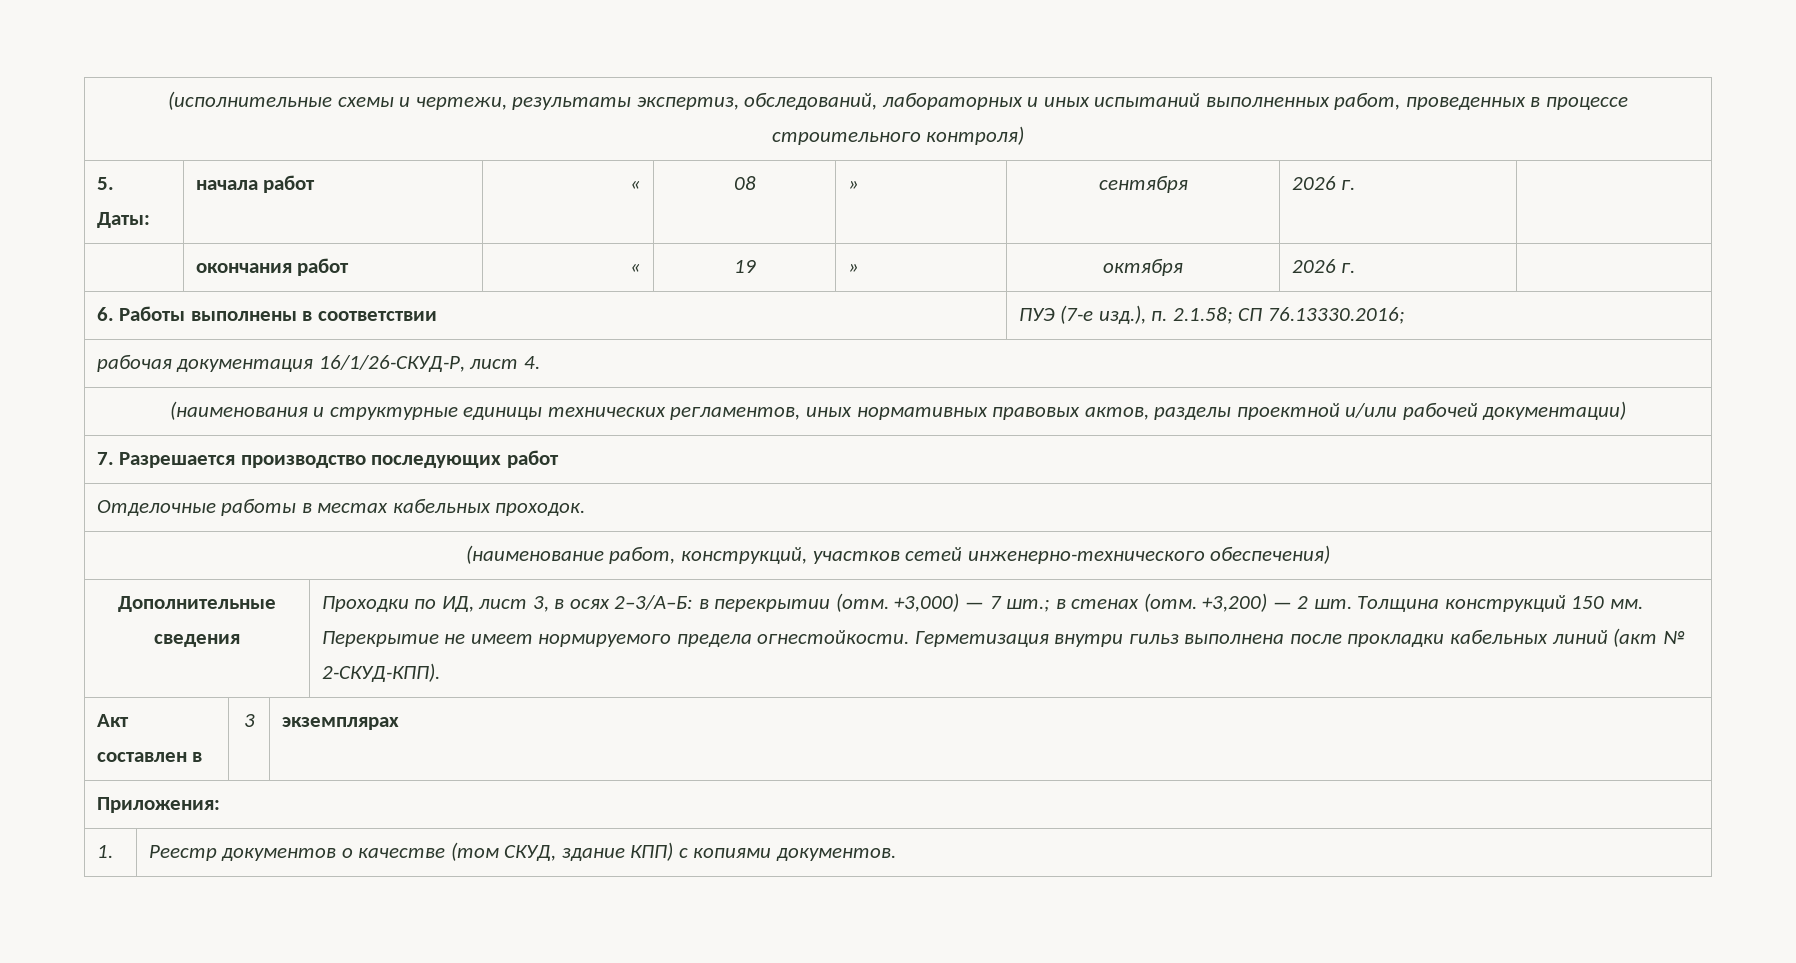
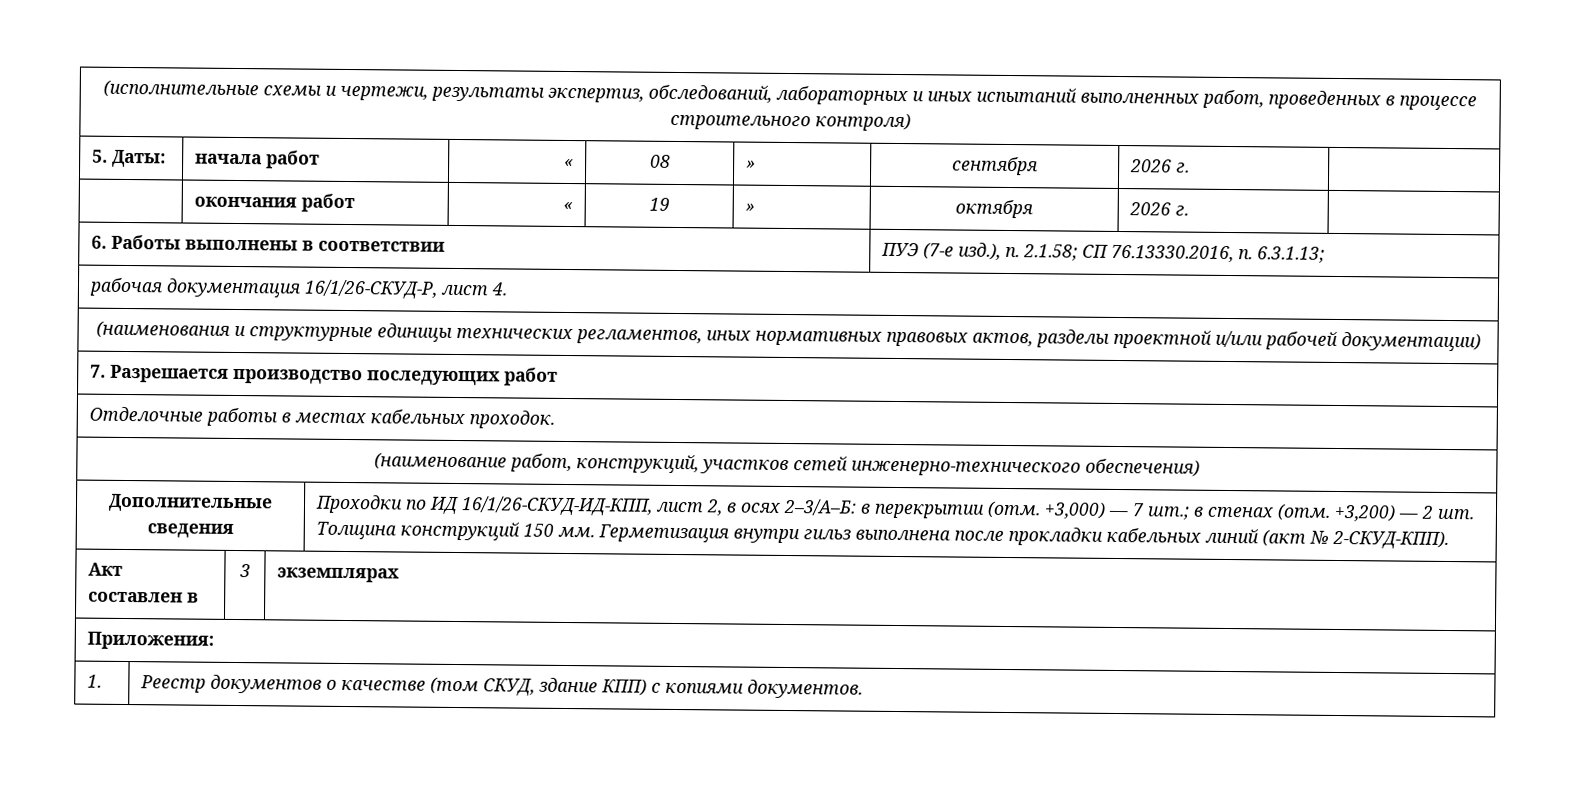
[1267,307,1405,324] 76.13330.2016; -> [1110,244,1325,263] 76.13330.2016, п. 6.3.1.13;
[441,596,549,612] ИД, лист 3, -> [428,496,723,516] ИД 16/1/26-СКУД-ИД-КПП, лист 2,
[321,630,910,647] Перекрытие не имеет нормируемого предела огнестойкости. -> (595, 532) none

